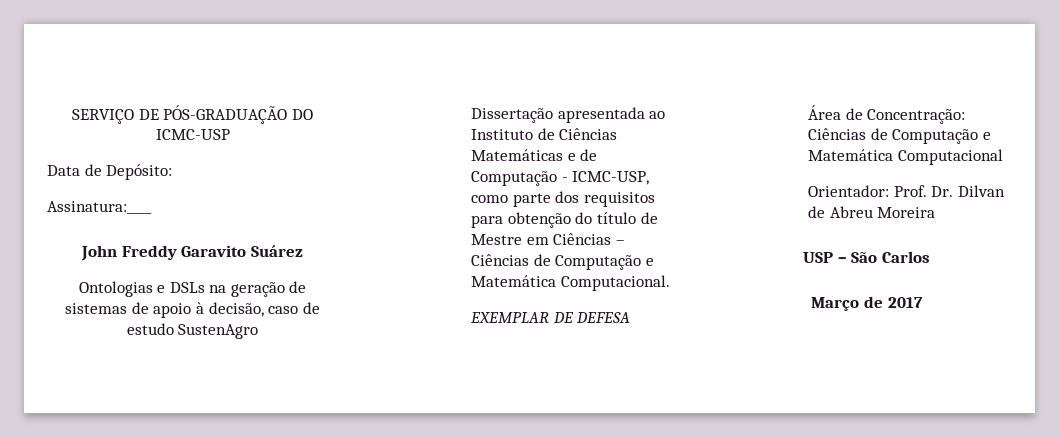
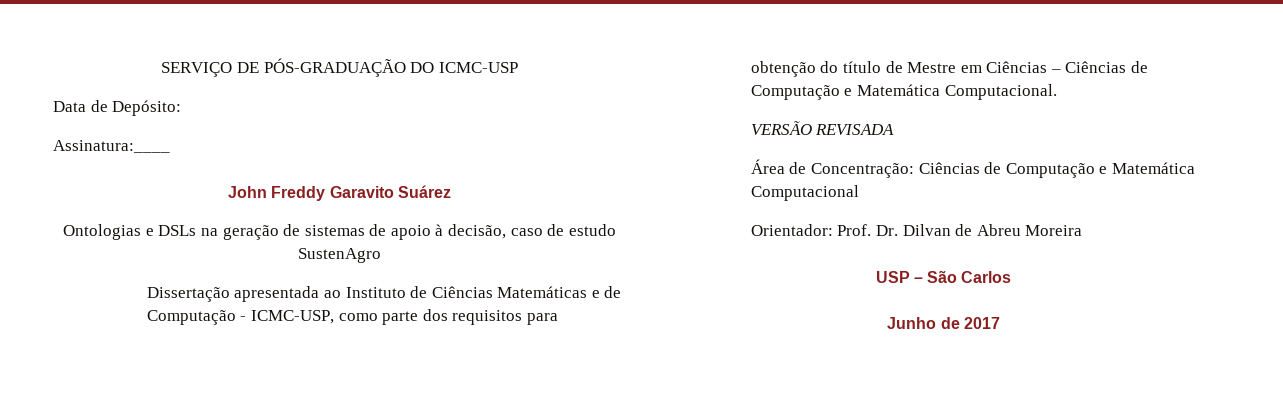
[470,312,631,323] EXEMPLAR DE DEFESA -> [750,121,895,135] VERSÃO REVISADA
[811,297,860,311] Março -> [887,317,937,329] Junho

